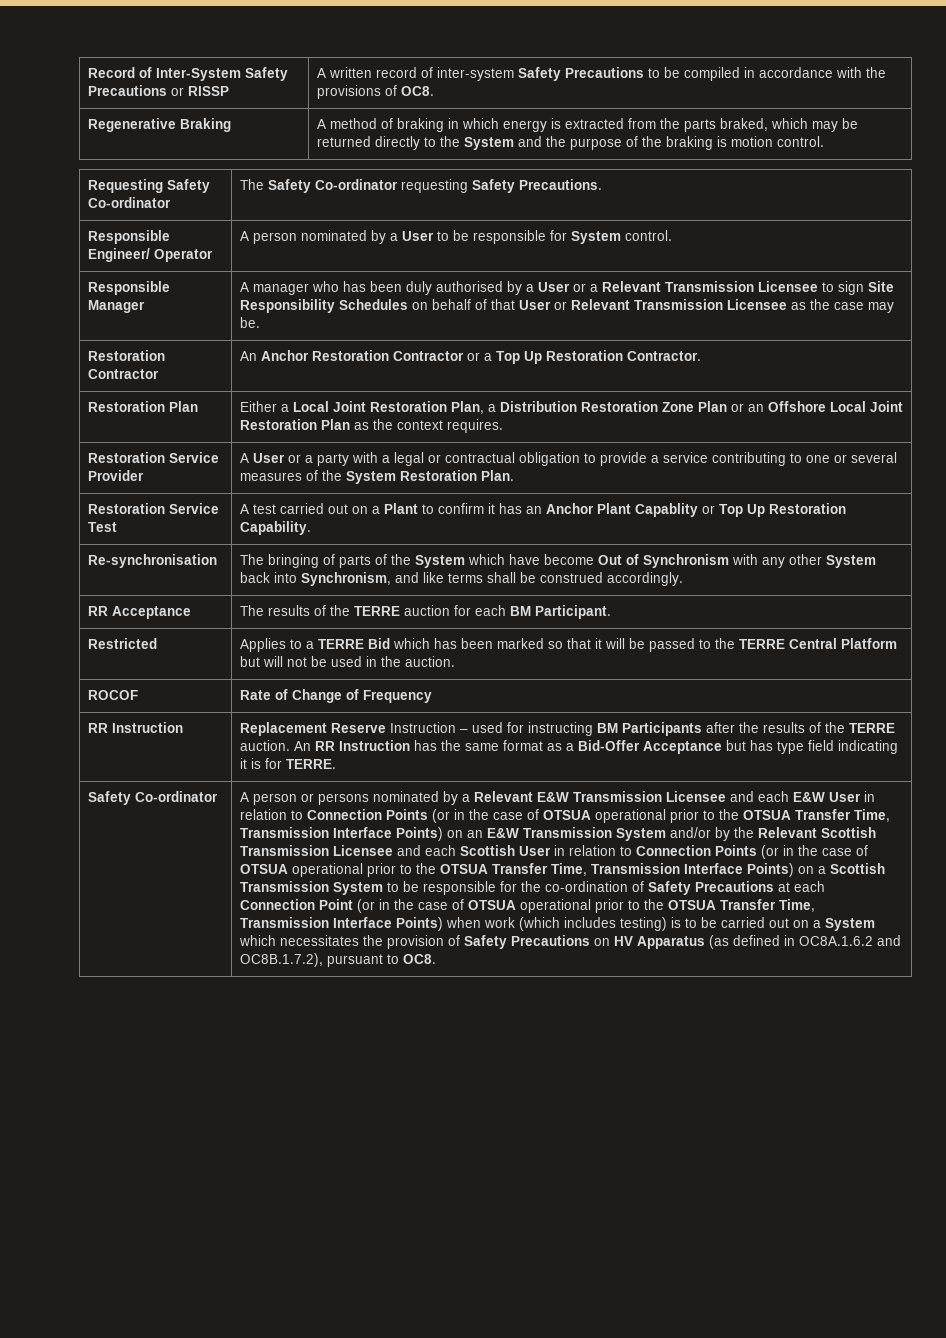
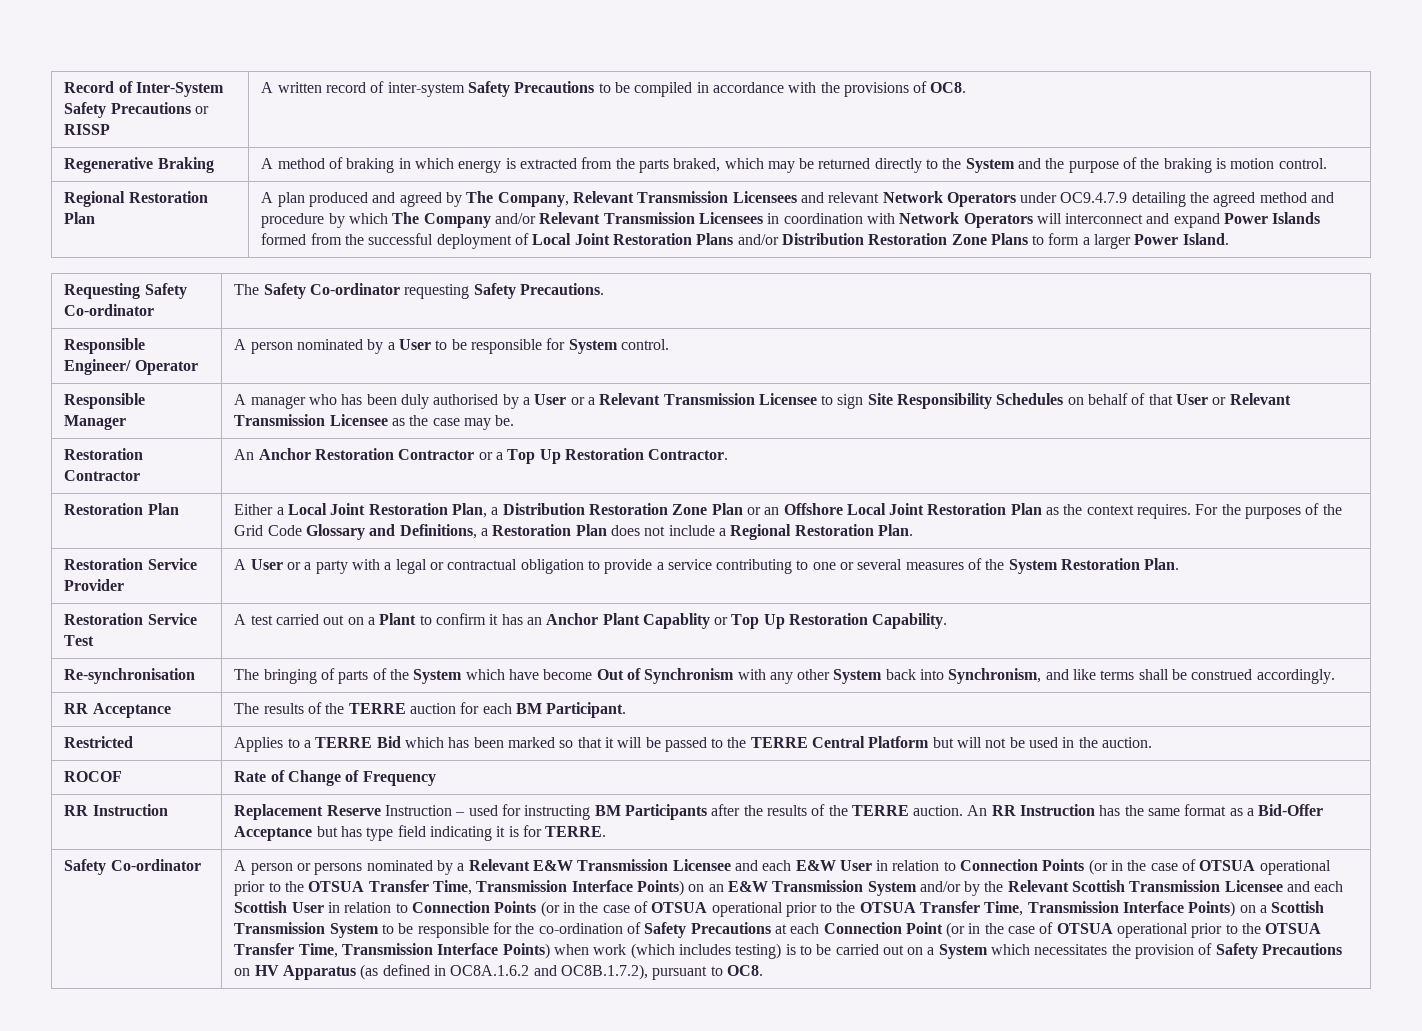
(824, 141) none -> [64,191,208,207] [64,212,96,224] [261,191,1335,207] [261,212,1321,228] [261,233,1229,249] // Regional Restoration Plan | A plan produced and agreed by The Company, Relevant Transmission Licensees and relevant Network Operators under OC9.4.7.9 detailing the agreed method and procedure by which The Company and/or Relevant Transmission Licensees in coordination with Network Operators will interconnect and expand Power Islands formed from the successful deployment of Local Joint Restoration Plans and/or Distribution Restoration Zone Plans to form a larger Power Island.
(503, 426) none -> [1195,503,1342,519] [234,524,913,540] For the purposes of the Grid Code Glossary and Definitions, a Restoration Plan does not include a Regional Restoration Plan.

